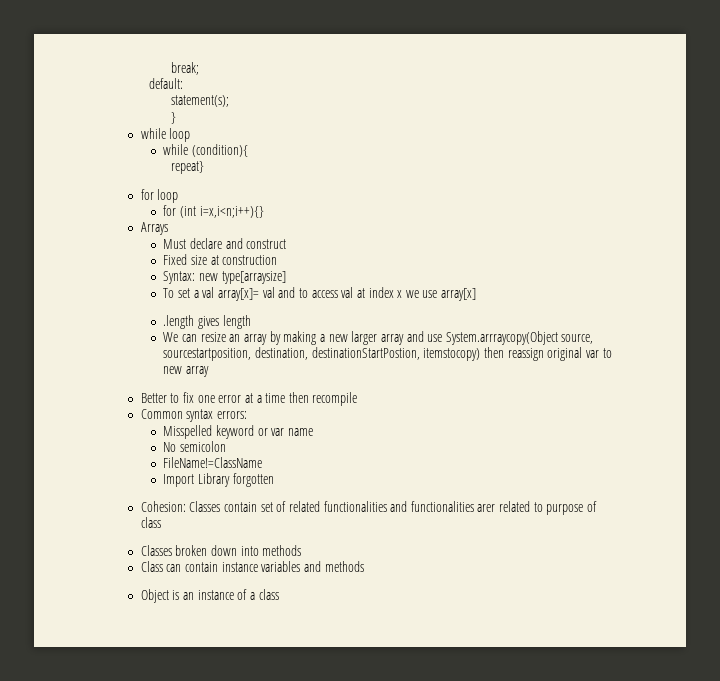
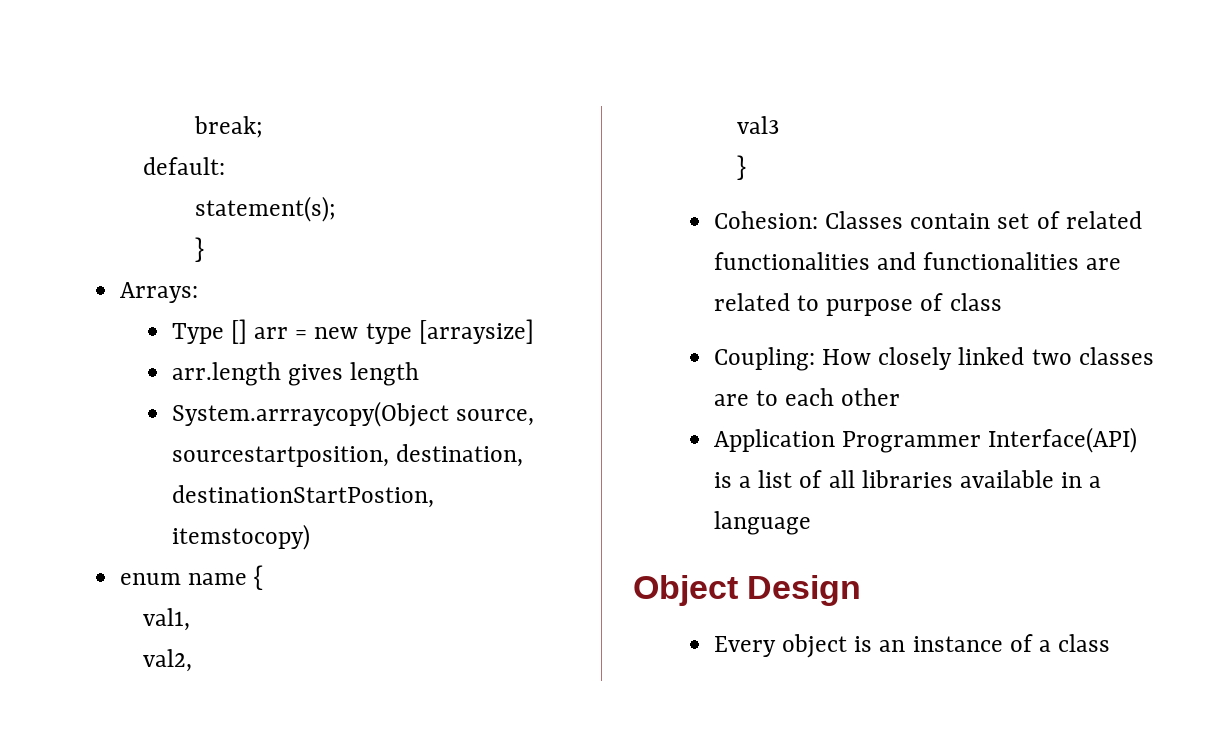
[140,128,191,142] [163,144,249,157] [171,161,205,174] [140,189,179,203] [163,205,264,218] [140,222,168,235] [163,238,287,249] [163,254,278,265] [163,271,286,284] [163,287,477,301] [163,315,251,329] [163,331,443,345] while loop // while (condition){ // repeat} // for loop // for (int i=x,i<n;i++){} // Arrays // Must declare and construct // Fixed size at construction // Syntax: new type[arraysize] // To set a val array[x]= val and to access val at index x we use array[x] // .length gives length // We can resize an array by making a new larger array and use -> [119,282,198,303] [171,319,534,344] [171,362,420,386] Arrays: // Type [] arr = new type [arraysize] // arr.length gives length //
[484,347,612,361] [163,366,210,377] [140,392,358,406] [140,409,247,422] [163,425,314,439] [163,441,227,452] [163,457,263,468] [163,473,274,487] then reassign original var to new array // Better to fix one error at a time then recompile // Common syntax errors: // Misspelled keyword or var name // No semicolon // FileName!=ClassName // Import Library forgotten -> [119,565,264,590] [142,608,190,631] [142,649,192,672] [736,116,779,134] [736,155,746,180] // enum name { // val1, // val2, // val3 // }
[477,504,496,512] arer -> [1086,258,1122,270] are
[140,545,302,556] [140,561,364,572] [140,589,169,603] Classes broken down into methods // Class can contain instance variables and methods // Object -> [713,347,1154,371] [713,388,901,406] [713,427,1138,453] [713,470,1102,488] [713,511,811,535] [633,575,862,606] [713,634,848,658] Coupling: How closely linked two classes are to each other // Application Programmer Interface(API) is a list of all libraries available in a language // Object Design // Every object

